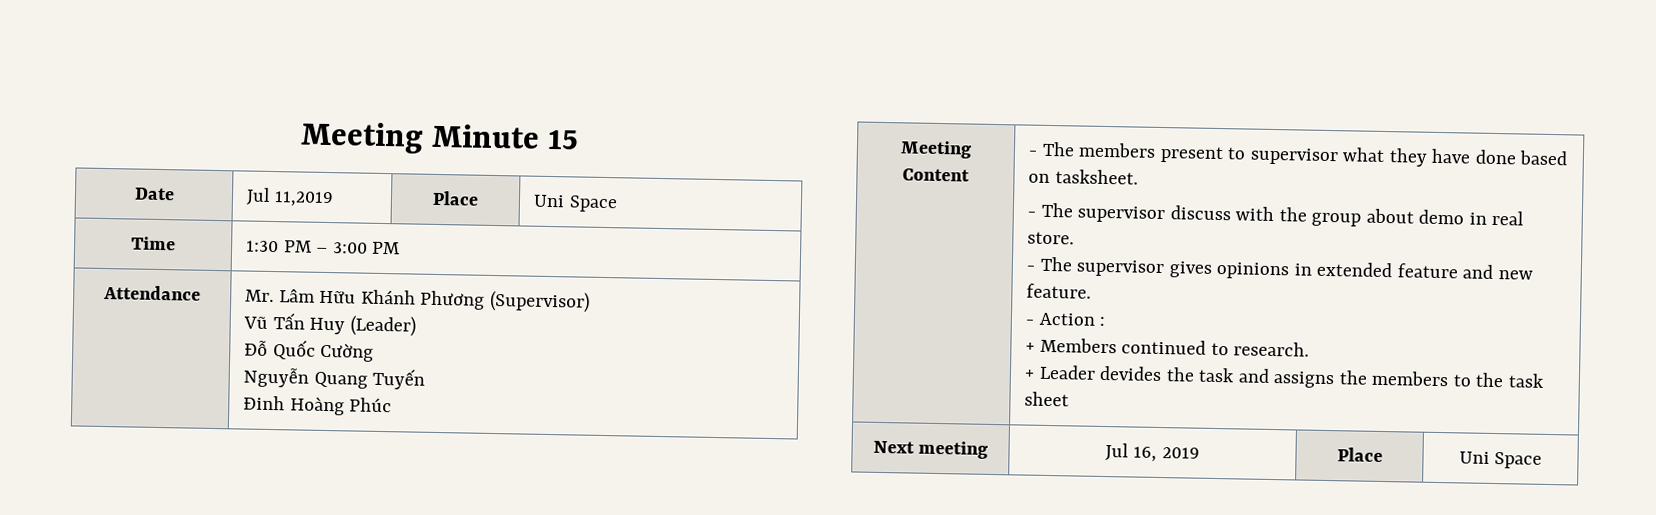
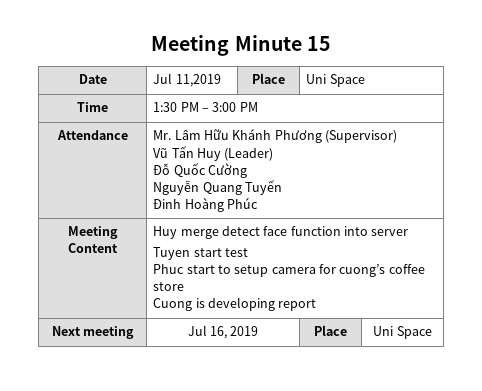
[1028,141,1569,167] [1028,169,1138,185] [1027,202,1525,227] [1027,231,1075,245] [1026,256,1533,280] [1026,283,1092,299] [1025,312,1106,327] [1025,337,1310,357] [1024,364,1546,389] [1024,391,1070,407] - The members present to supervisor what they have done based on tasksheet. // - The supervisor discuss with the group about demo in real store. // - The supervisor gives opinions in extended feature and new feature. // - Action : // + Members continued to research. // + Leader devides the task and assigns the members to the task sheet -> [153,226,409,239] [153,247,248,260] [153,264,425,277] [153,282,185,291] [153,297,317,311] Huy merge detect face function into server // Tuyen start test // Phuc start to setup camera for cuong’s coffee store // Cuong is developing report

